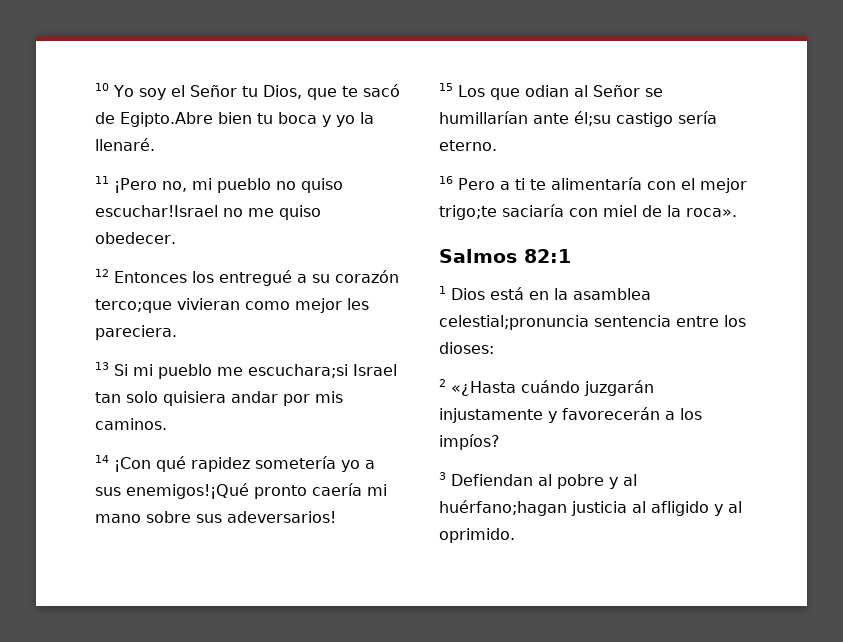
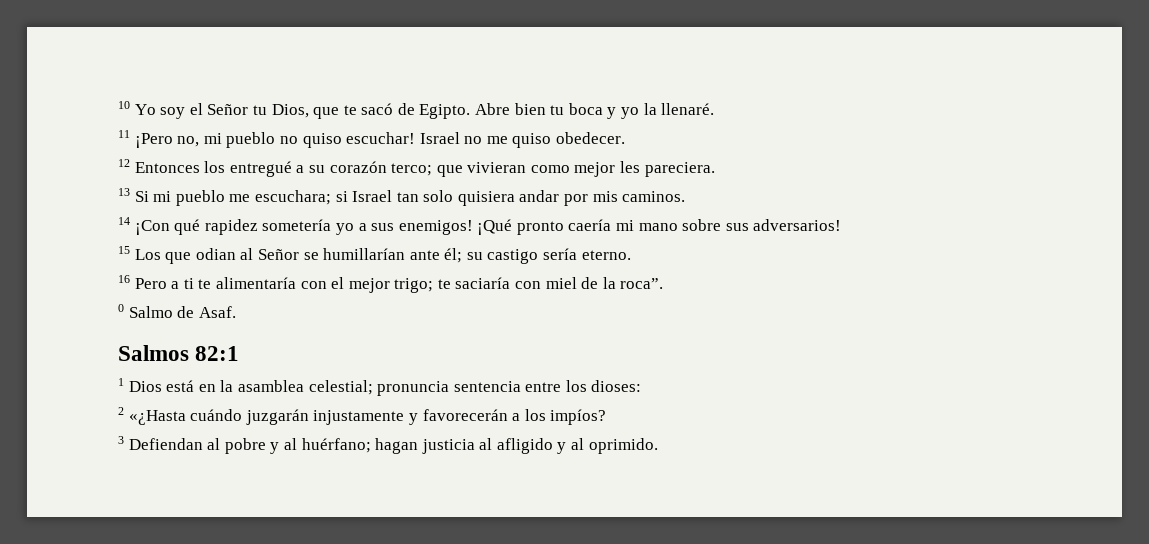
[120,112,213,127] Egipto.Abre -> [419,103,511,119] Egipto. Abre
[95,205,218,217] escuchar!Israel -> [346,132,460,144] escuchar! Israel
[95,299,172,313] terco;que -> [391,163,463,177] terco; que
[248,364,348,378] escuchara;si -> [254,190,348,205] escuchara; si
[126,483,249,499] enemigos!¡Qué -> [398,219,513,235] enemigos! ¡Qué
[227,511,336,523] adeversarios! -> [753,219,842,231] adversarios!
[574,111,611,126] él;su -> [444,248,483,263] él; su
[439,205,497,220] trigo;te -> [394,278,451,293] trigo; te
[686,208,737,217] roca». -> [620,278,664,289] [118,304,236,318] roca”. // 0 Salmo de Asaf.
[439,315,589,330] celestial;pronuncia -> [308,380,450,396] celestial; pronuncia
[439,500,567,516] huérfano;hagan -> [301,438,419,454] huérfano; hagan

